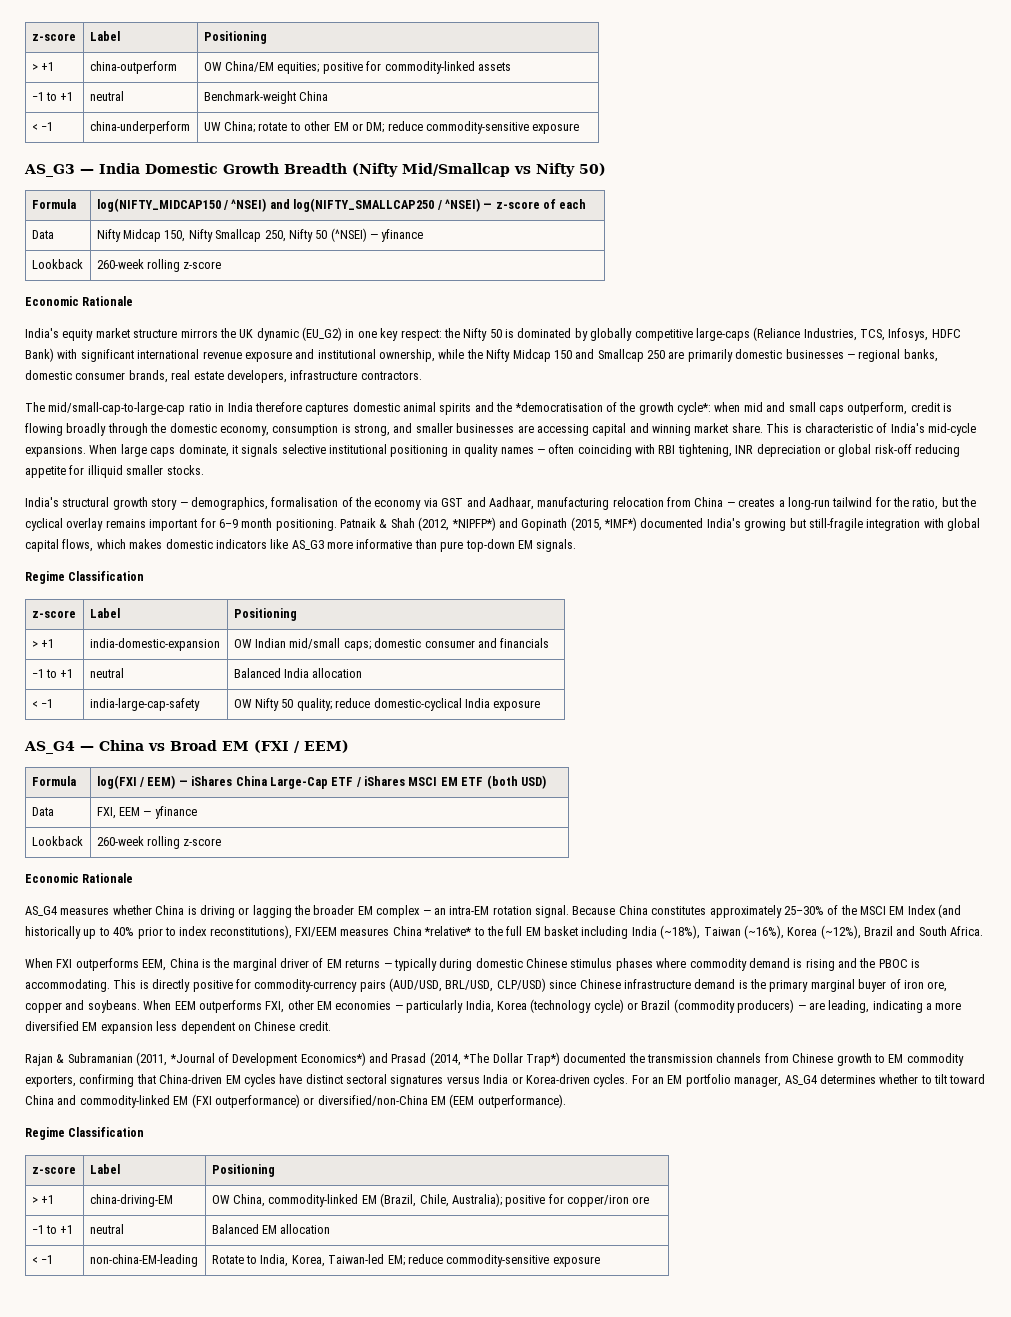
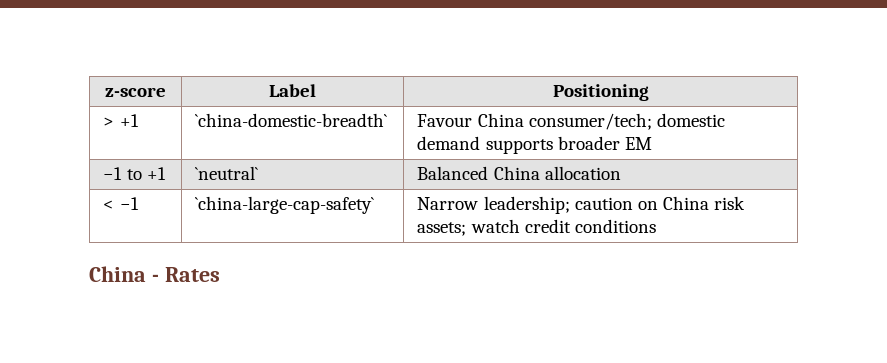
[31,33,76,41] [89,31,120,41] [203,31,267,44] [31,62,55,71] [89,61,177,74] [203,61,511,74] [31,92,74,101] [89,91,124,101] [203,91,329,104] [31,122,54,131] [89,121,190,134] [203,121,580,134] [24,163,606,177] [31,199,76,209] [96,198,587,212] [31,230,54,239] [96,228,424,242] [31,259,83,269] [96,259,222,272] [25,296,134,306] [25,327,961,341] [25,348,938,362] [25,370,422,383] [25,402,952,415] [25,423,976,436] [25,444,960,457] [25,465,204,478] [25,497,977,510] [25,517,980,531] [25,539,577,552] [25,571,145,584] [31,610,76,618] [89,608,120,618] [233,608,297,621] [31,639,55,648] [89,638,220,651] [233,638,550,651] [31,669,74,678] [89,668,124,678] [233,668,363,678] [31,699,54,708] [89,698,200,711] [233,698,541,711] [24,740,349,754] [31,776,76,786] [96,775,546,789] [31,807,54,816] [96,806,197,819] [31,836,83,846] [96,836,222,849] [25,873,134,883] [25,904,962,918] [25,925,984,939] [25,958,921,971] [25,978,948,992] [25,999,962,1013] [25,1021,331,1034] [25,1052,964,1066] [25,1074,986,1087] [25,1094,566,1108] [25,1127,145,1140] [31,1166,76,1174] [89,1164,120,1174] [211,1164,275,1177] [31,1195,55,1204] [89,1194,173,1207] [211,1193,650,1207] [31,1225,74,1234] [89,1224,124,1234] [211,1224,331,1234] [31,1255,54,1264] [89,1254,198,1267] [211,1254,600,1267] z-score | Label | Positioning // > +1 | china-outperform | OW China/EM equities; positive for commodity-linked assets // −1 to +1 | neutral | Benchmark-weight China // < −1 | china-underperform | UW China; rotate to other EM or DM; reduce commodity-sensitive exposure // AS_G3 — India Domestic Growth Breadth (Nifty Mid/Smallcap vs Nifty 50) // Formula | log(NIFTY_MIDCAP150 / ^NSEI) and log(NIFTY_SMALLCAP250 / ^NSEI) — z-score of each // Data | Nifty Midcap 150, Nifty Smallcap 250, Nifty 50 (^NSEI) — yfinance // Lookback | 260-week rolling z-score // Economic Rationale // India's equity market structure mirrors the UK dynamic (EU_G2) in one key respect: the Nifty 50 is dominated by globally competitive large-caps (Reliance Industries, TCS, Infosys, HDFC Bank) with significant international revenue exposure and institutional ownership, while the Nifty Midcap 150 and Smallcap 250 are primarily domestic businesses — regional banks, domestic consumer brands, real estate developers, infrastructure contractors. // The mid/small-cap-to-large-cap ratio in India therefore captures domestic animal spirits and the *democratisation of the growth cycle*: when mid and small caps outperform, credit is flowing broadly through the domestic economy, consumption is strong, and smaller businesses are accessing capital and winning market share. This is characteristic of India's mid-cycle expansions. When large caps dominate, it signals selective institutional positioning in quality names — often coinciding with RBI tightening, INR depreciation or global risk-off reducing appetite for illiquid smaller stocks. // India's structural growth story — demographics, formalisation of the economy via GST and Aadhaar, manufacturing relocation from China — creates a long-run tailwind for the ratio, but the cyclical overlay remains important for 6–9 month positioning. Patnaik & Shah (2012, *NIPFP*) and Gopinath (2015, *IMF*) documented India's growing but still-fragile integration with global capital flows, which makes domestic indicators like AS_G3 more informative than pure top-down EM signals. // Regime Classification // z-score | Label | Positioning // > +1 | india-domestic-expansion | OW Indian mid/small caps; domestic consumer and financials // −1 to +1 | neutral | Balanced India allocation // < −1 | india-large-cap-safety | OW Nifty 50 quality; reduce domestic-cyclical India exposure // AS_G4 — China vs Broad EM (FXI / EEM) // Formula | log(FXI / EEM) — iShares China Large-Cap ETF / iShares MSCI EM ETF (both USD) // Data | FXI, EEM — yfinance // Lookback | 260-week rolling z-score // Economic Rationale // AS_G4 measures whether China is driving or lagging the broader EM complex — an intra-EM rotation signal. Because China constitutes approximately 25–30% of the MSCI EM Index (and historically up to 40% prior to index reconstitutions), FXI/EEM measures China *relative* to the full EM basket including India (~18%), Taiwan (~16%), Korea (~12%), Brazil and South Africa. // When FXI outperforms EEM, China is the marginal driver of EM returns — typically during domestic Chinese stimulus phases where commodity demand is rising and the PBOC is accommodating. This is directly positive for commodity-currency pairs (AUD/USD, BRL/USD, CLP/USD) since Chinese infrastructure demand is the primary marginal buyer of iron ore, copper and soybeans. When EEM outperforms FXI, other EM economies — particularly India, Korea (technology cycle) or Brazil (commodity producers) — are leading, indicating a more diversified EM expansion less dependent on Chinese credit. // Rajan & Subramanian (2011, *Journal of Development Economics*) and Prasad (2014, *The Dollar Trap*) documented the transmission channels from Chinese growth to EM commodity exporters, confirming that China-driven EM cycles have distinct sectoral signatures versus India or Korea-driven cycles. For an EM portfolio manager, AS_G4 determines whether to tilt toward China and commodity-linked EM (FXI outperformance) or diversified/non-China EM (EEM outperformance). // Regime Classification // z-score | Label | Positioning // > +1 | china-driving-EM | OW China, commodity-linked EM (Brazil, Chile, Australia); positive for copper/iron ore // −1 to +1 | neutral | Balanced EM allocation // < −1 | non-china-EM-leading | Rotate to India, Korea, Taiwan-led EM; reduce commodity-sensitive exposure -> [105,87,166,97] [269,84,316,97] [552,84,649,101] [103,114,139,127] [195,113,388,127] [417,113,725,130] [417,136,652,154] [103,167,166,180] [195,166,259,180] [417,166,621,180] [103,197,139,210] [195,196,375,214] [417,196,746,214] [417,219,656,236] [89,266,220,282] z-score | Label | Positioning // > +1 | `china-domestic-breadth` | Favour China consumer/tech; domestic demand supports broader EM // −1 to +1 | `neutral` | Balanced China allocation // < −1 | `china-large-cap-safety` | Narrow leadership; caution on China risk assets; watch credit conditions // China - Rates

